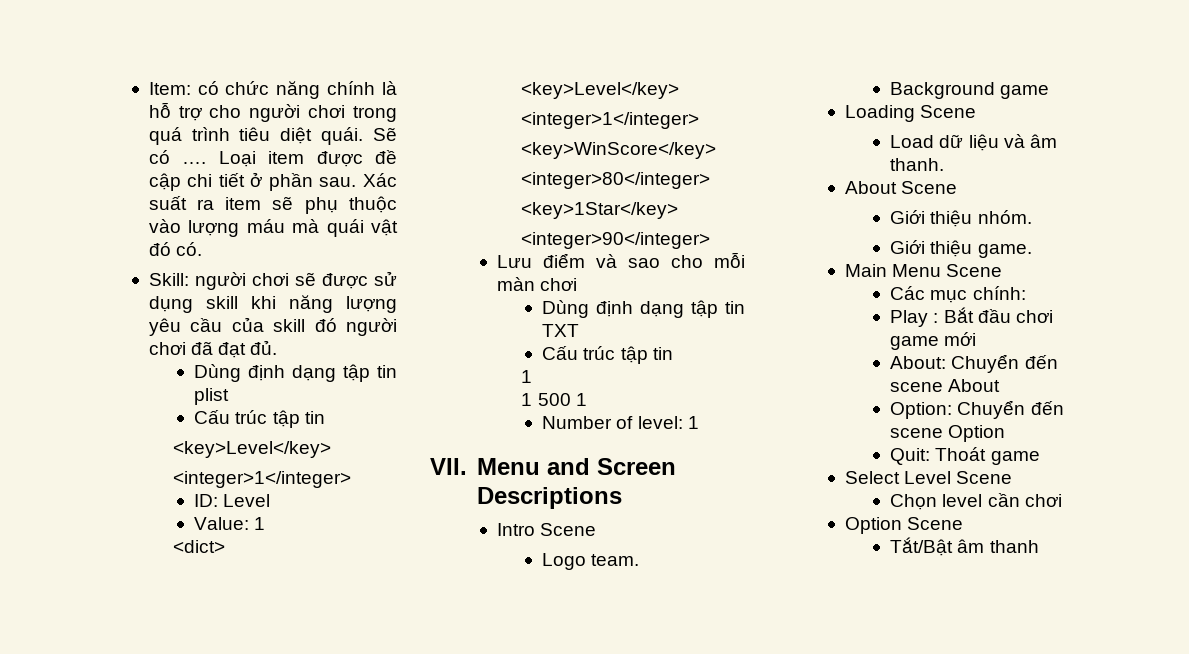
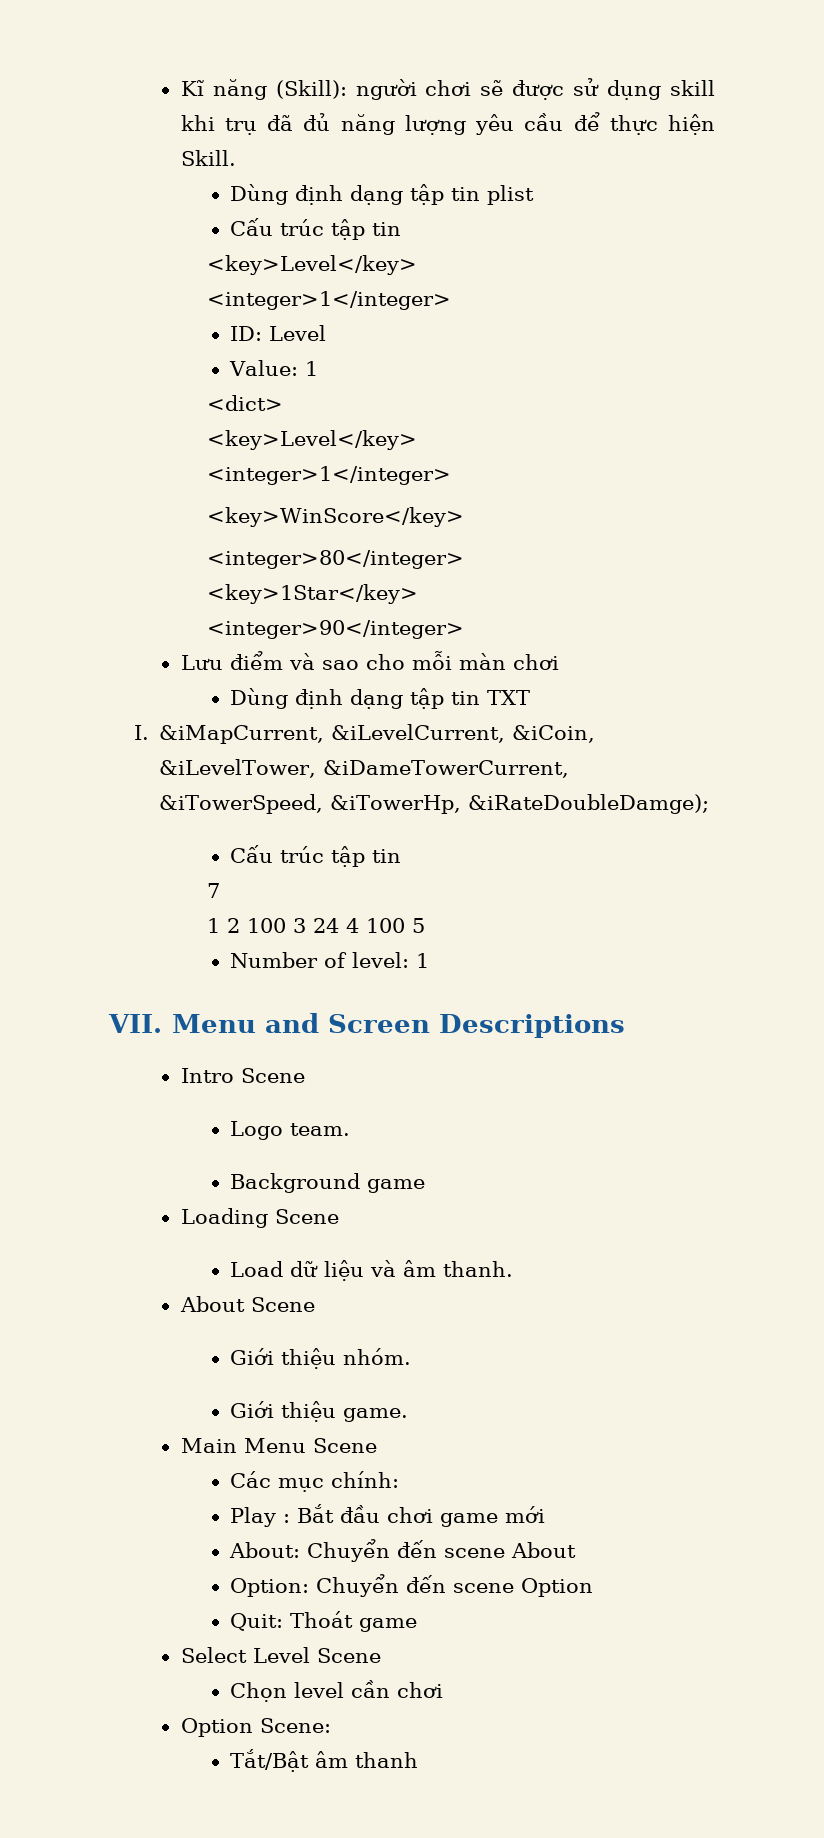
[148,81,397,99] [148,102,397,122] [148,127,397,145] [148,150,397,167] [148,172,397,191] [148,196,398,214] [148,219,398,237] [148,242,202,256] [148,273,189,286] Item: có chức năng chính là hỗ trợ cho người chơi trong quá trình tiêu diệt quái. Sẽ có …. Loại item được đề cập chi tiết ở phần sau. Xác suất ra item sẽ phụ thuộc vào lượng máu mà quái vật đó có. // Skill: -> [180,79,347,100] Kĩ năng (Skill):
(276, 302) none -> [225,113,331,135] trụ đã đủ
[231,317,397,336] [148,340,278,358] của skill đó người chơi đã đạt đủ. -> [573,112,715,135] [180,150,236,166] để thực hiện Skill.
[542,346,673,364] [521,370,533,383] [521,393,587,406] // Cấu trúc tập tin // 1 // 1 500 1 -> [133,724,595,744] [158,759,569,778] [158,794,709,814] [230,845,402,867] [207,883,221,898] [207,918,426,933] // I. &iMapCurrent, &iLevelCurrent, &iCoin, &iLevelTower, &iDameTowerCurrent, &iTowerSpeed, &iTowerHp, &iRateDoubleDamge); // Cấu trúc tập tin // 7 // 1 2 100 3 24 4 100 5
[906,517,963,530] Scene -> [259,1718,331,1733] Scene:

